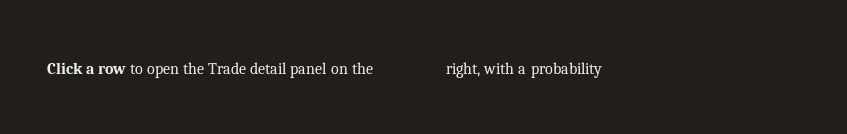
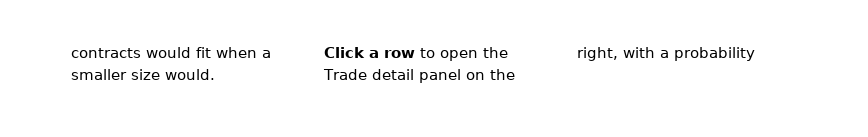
(47, 68) none -> [71,47,271,58] [71,69,215,80] contracts would fit when a smaller size would. //

